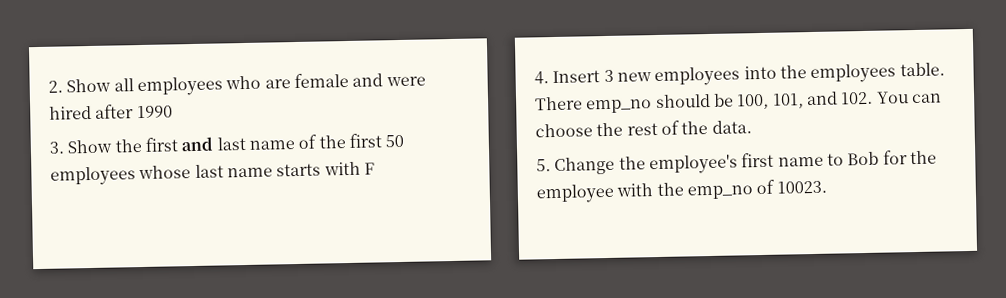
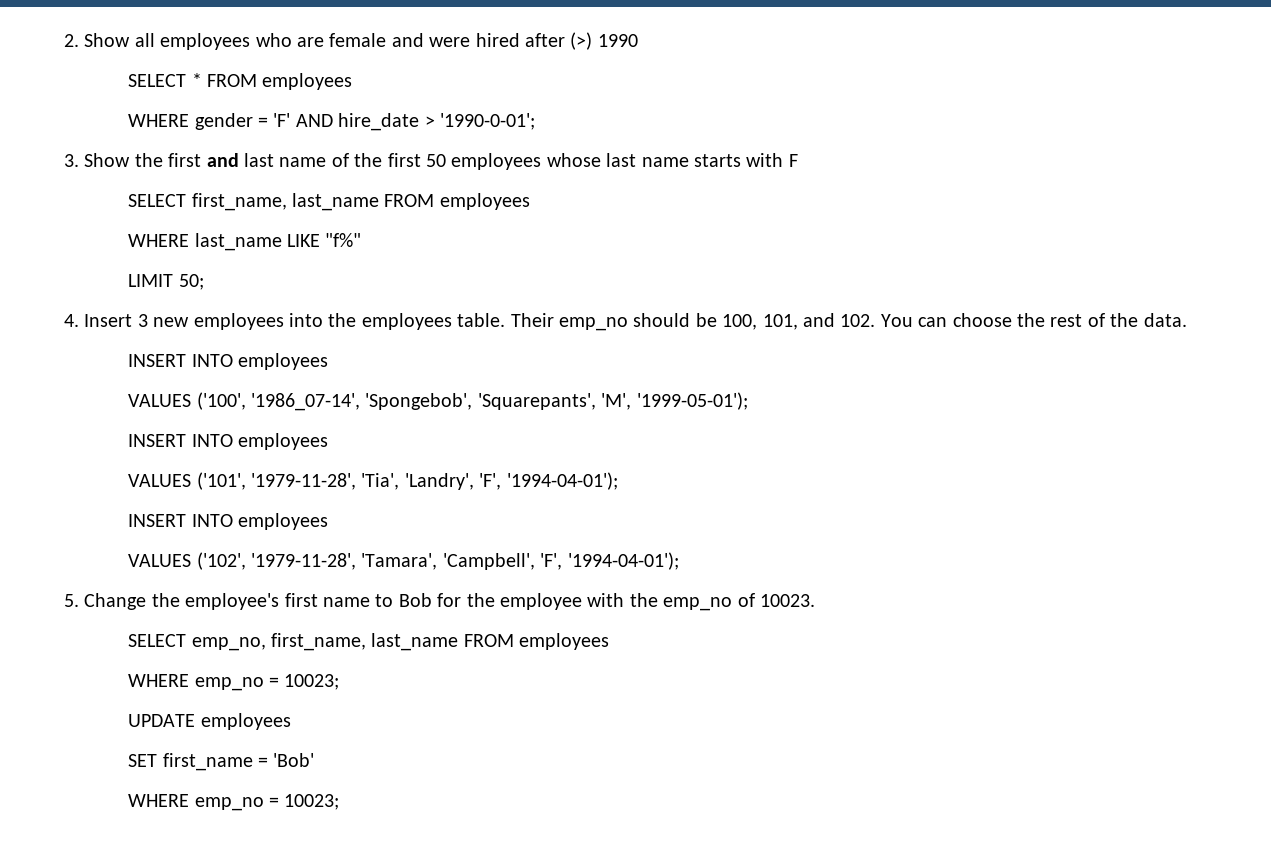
(135, 111) none -> [570,32,593,50] (>)
(173, 112) none -> [128,73,353,90] [128,113,535,131] // SELECT * FROM employees // WHERE gender = 'F' AND hire_date > '1990-0-01';
(375, 168) none -> [128,193,530,211] [128,233,362,251] [128,274,204,290] // SELECT first_name, last_name FROM employees // WHERE last_name LIKE "f%" // LIMIT 50;
[535,96,583,111] There -> [510,313,554,327] Their
(752, 127) none -> [128,353,328,370] [128,392,748,411] [128,433,328,450] [128,472,618,490] [128,513,328,530] [128,552,679,570] // INSERT INTO employees // VALUES ('100', '1986_07-14', 'Spongebob', 'Squarepants', 'M', '1999-05-01'); // INSERT INTO employees // VALUES ('101', '1979-11-28', 'Tia', 'Landry', 'F', '1994-04-01'); // INSERT INTO employees // VALUES ('102', '1979-11-28', 'Tamara', 'Campbell', 'F', '1994-04-01');
(827, 187) none -> [128,633,610,651] [128,674,340,691] [128,713,291,730] [128,753,315,771] [128,794,340,811] // SELECT emp_no, first_name, last_name FROM employees // WHERE emp_no = 10023; // UPDATE employees // SET first_name = 'Bob' // WHERE emp_no = 10023;

